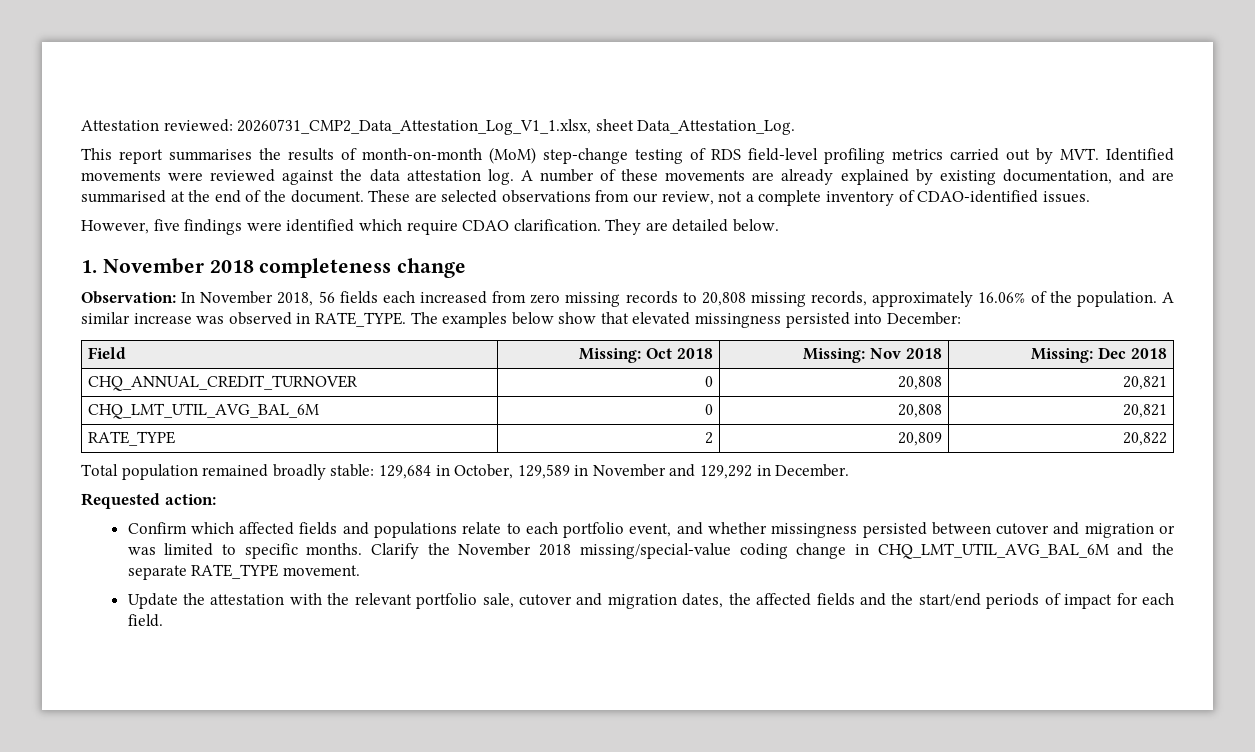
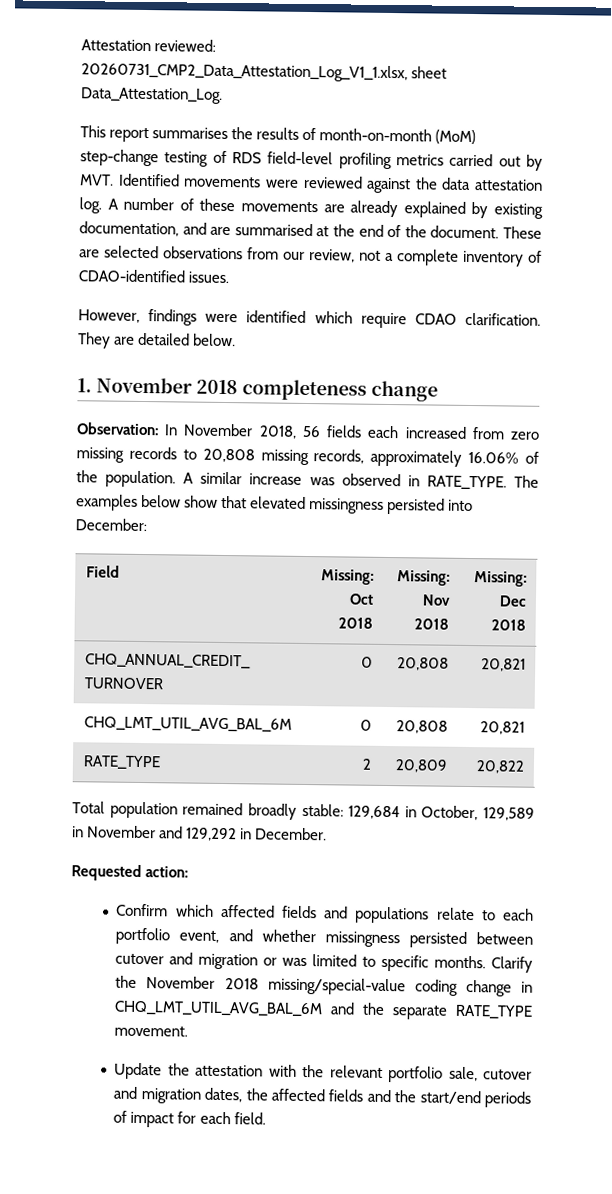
[153,219,180,231] five -> (140, 316) none

